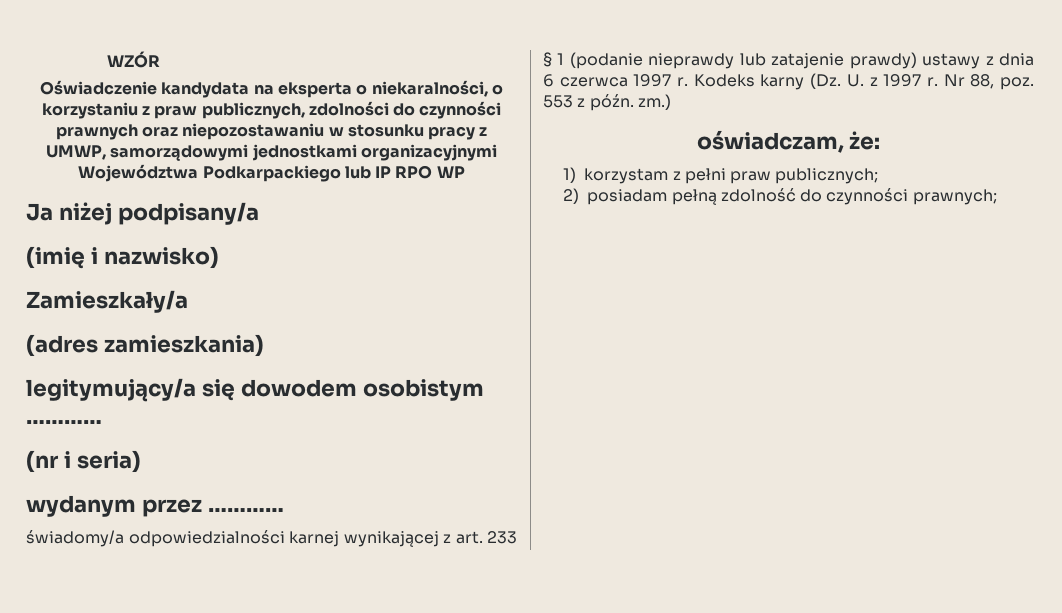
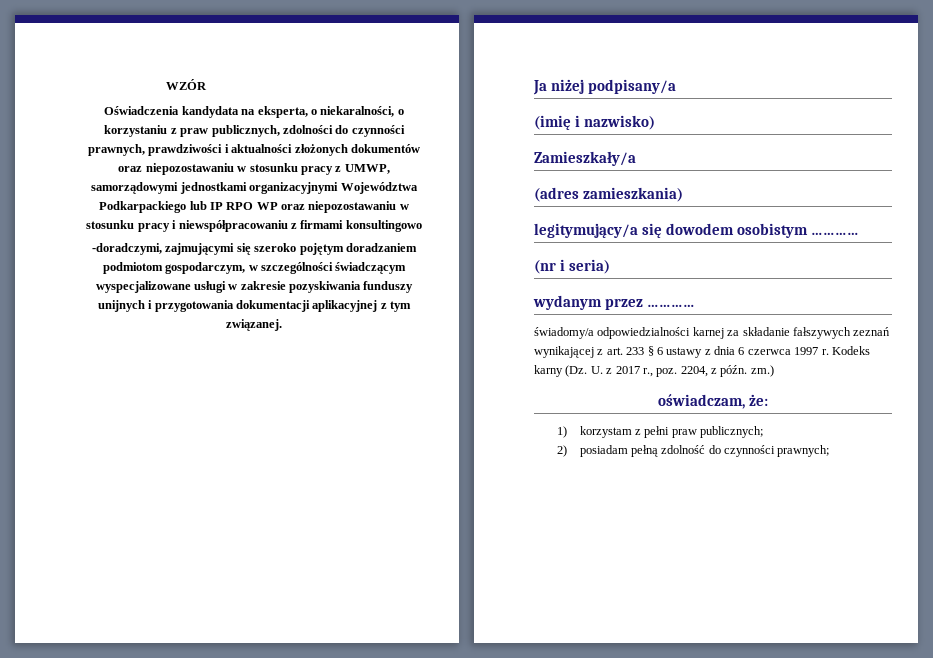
[40,80,158,95] Oświadczenie -> [104,106,180,115] Oświadczenia
[278,82,352,98] eksperta -> [257,106,308,118] eksperta,
[55,124,138,140] prawnych -> [88,144,420,156] prawnych, prawdziwości i aktualności złożonych dokumentów
(465, 172) none -> [281,201,409,213] [86,220,422,232] [92,243,417,255] [102,262,407,274] [95,281,414,293] [97,300,412,312] [226,319,282,331] oraz niepozostawaniu w stosunku pracy i niewspółpracowaniu z firmami konsultingowo // -doradczymi, zajmującymi się szeroko pojętym doradzaniem podmiotom gospodarczym, w szczególności świadczącym wyspecjalizowane usługi w zakresie pozyskiwania funduszy unijnych i przygotowania dokumentacji aplikacyjnej z tym związanej.
(339, 539) none -> [727,327,891,339] za składanie fałszywych zeznań
[557,52,917,69] 1 (podanie nieprawdy lub zatajenie prawdy) -> [656,347,663,355] 6
[883,74,1034,90] [543,95,573,108] 1997 r. Nr 88, poz. 553 -> [615,366,708,377] 2017 r., poz. 2204,

